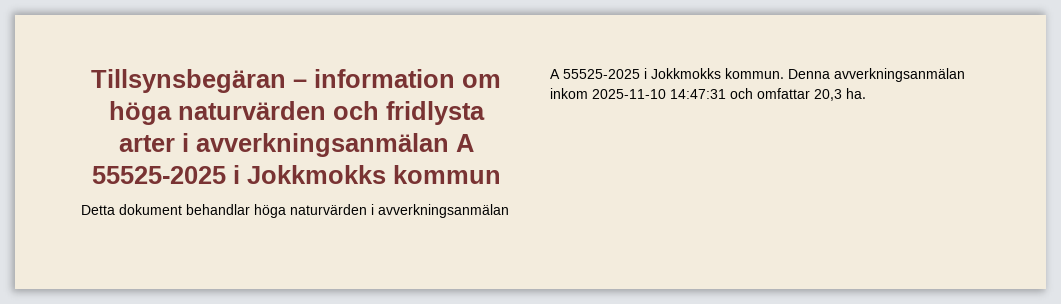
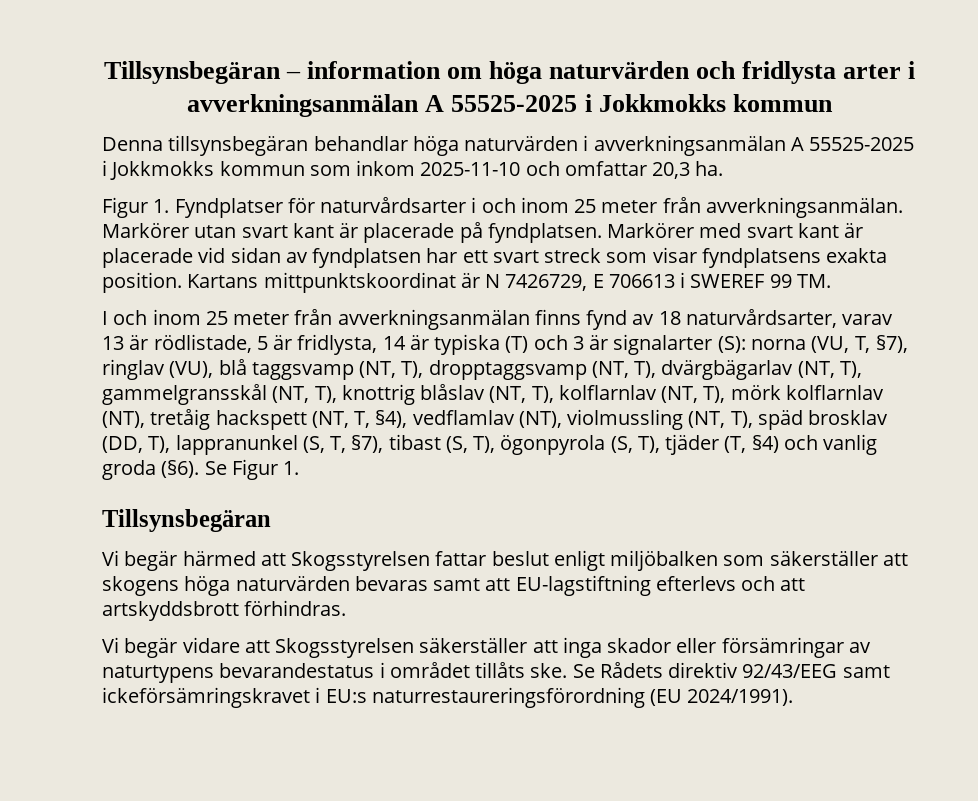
[81,204,182,215] Detta dokument -> [102,135,309,156] Denna tillsynsbegäran
[725,68,965,82] kommun. Denna avverkningsanmälan -> [219,161,351,176] kommun som
[670,89,726,99] 14:47:31 -> (521, 169) none
(866, 93) none -> [102,197,903,218] [102,222,864,243] [102,247,888,268] [102,272,831,293] [102,309,894,330] [102,334,908,355] [102,359,862,380] [102,384,884,405] [102,409,889,430] [102,434,878,455] [102,459,300,480] [102,509,271,532] [102,550,908,571] [102,575,806,596] [102,600,347,621] [102,637,871,658] [102,662,890,683] [102,687,794,708] // Figur 1. Fyndplatser för naturvårdsarter i och inom 25 meter från avverkningsanmälan. Markörer utan svart kant är placerade på fyndplatsen. Markörer med svart kant är placerade vid sidan av fyndplatsen har ett svart streck som visar fyndplatsens exakta position. Kartans mittpunktskoordinat är N 7426729, E 706613 i SWEREF 99 TM. // I och inom 25 meter från avverkningsanmälan finns fynd av 18 naturvårdsarter, varav 13 är rödlistade, 5 är fridlysta, 14 är typiska (T) och 3 är signalarter (S): norna (VU, T, §7), ringlav (VU), blå taggsvamp (NT, T), dropptaggsvamp (NT, T), dvärgbägarlav (NT, T), gammelgransskål (NT, T), knottrig blåslav (NT, T), kolflarnlav (NT, T), mörk kolflarnlav (NT), tretåig hackspett (NT, T, §4), vedflamlav (NT), violmussling (NT, T), späd brosklav (DD, T), lappranunkel (S, T, §7), tibast (S, T), ögonpyrola (S, T), tjäder (T, §4) och vanlig groda (§6). Se Figur 1. // Tillsynsbegäran // Vi begär härmed att Skogsstyrelsen fattar beslut enligt miljöbalken som säkerställer att skogens höga naturvärden bevaras samt att EU-lagstiftning efterlevs och att artskyddsbrott förhindras. // Vi begär vidare att Skogsstyrelsen säkerställer att inga skador eller försämringar av naturtypens bevarandestatus i området tillåts ske. Se Rådets direktiv 92/43/EEG samt ickeförsämringskravet i EU:s naturrestaureringsförordning (EU 2024/1991).

